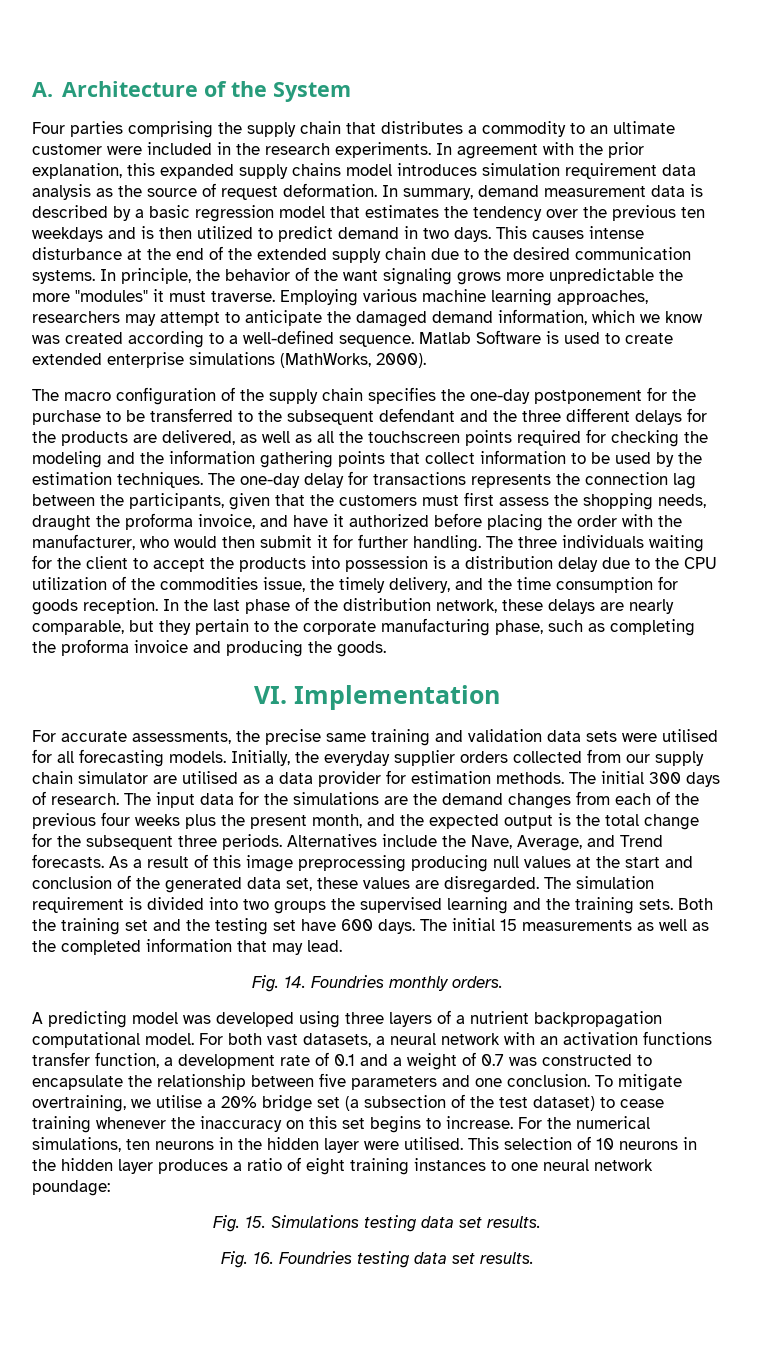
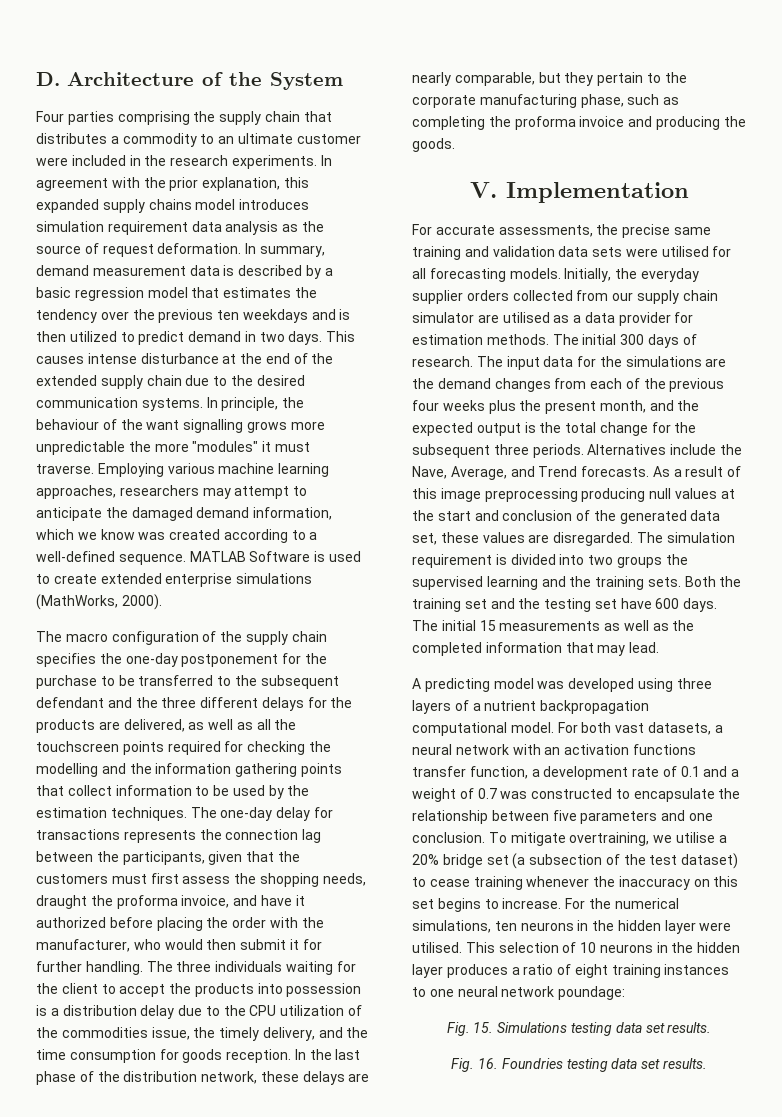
[32,82,53,97] A. -> [36,72,60,86] D.
[225,268,290,281] behavior -> [36,419,99,430] behaviour
[383,268,452,285] signaling -> [183,419,244,433] signalling
[419,332,471,344] Matlab -> [189,551,246,562] MATLAB
[32,451,102,468] modeling -> [36,763,98,777] modelling
[254,686,287,704] VI. -> [469,182,497,198] V.
[251,975,503,992] // Fig. 14. Foundries monthly orders. -> (660, 647) none

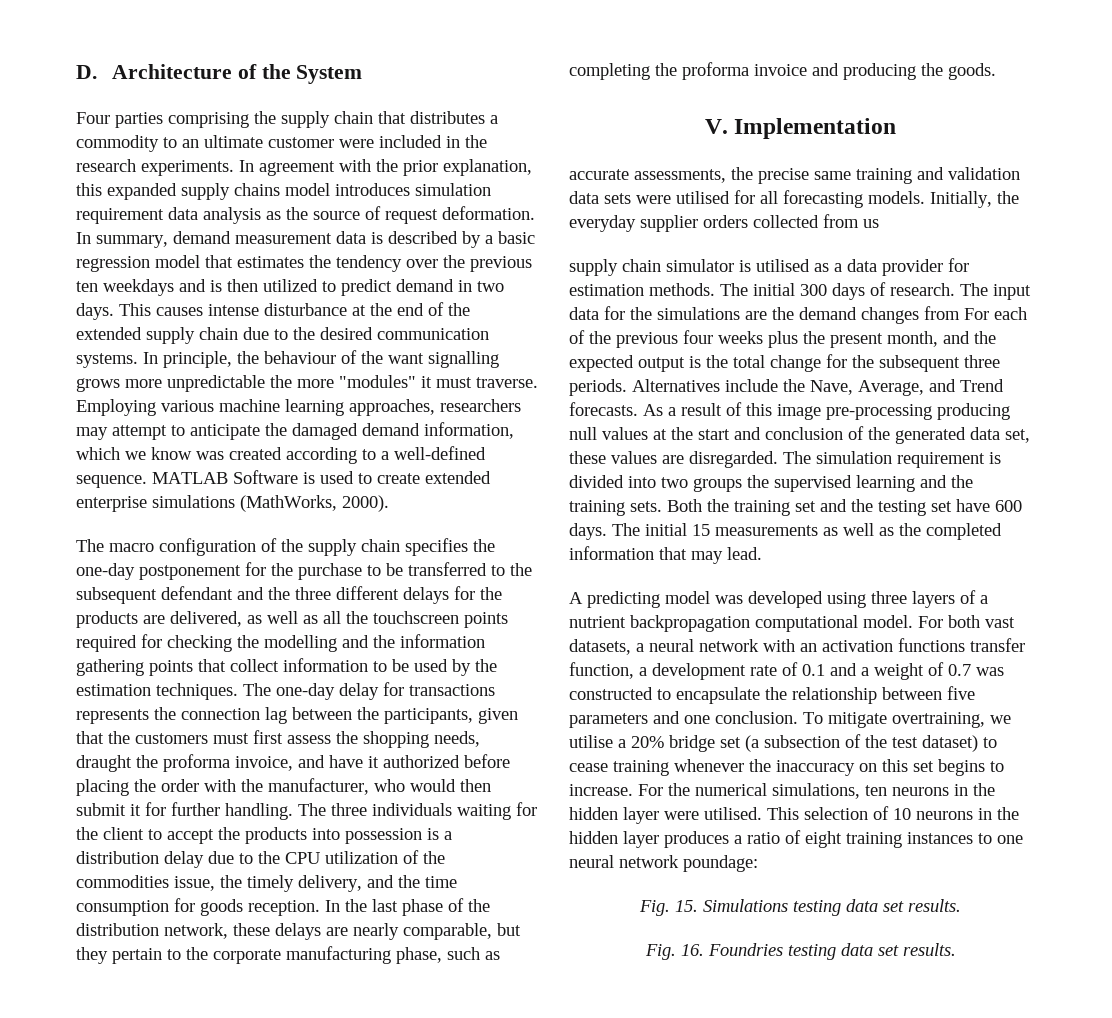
[412,224,432,235] For -> (897, 128) none
[612,292,634,301] our -> [863,219,879,228] us //
[477,314,499,323] are -> [739,260,751,272] is
(587, 383) none -> [964,308,989,320] For
[484,488,578,502] preprocessing -> [826,404,932,420] pre-processing

